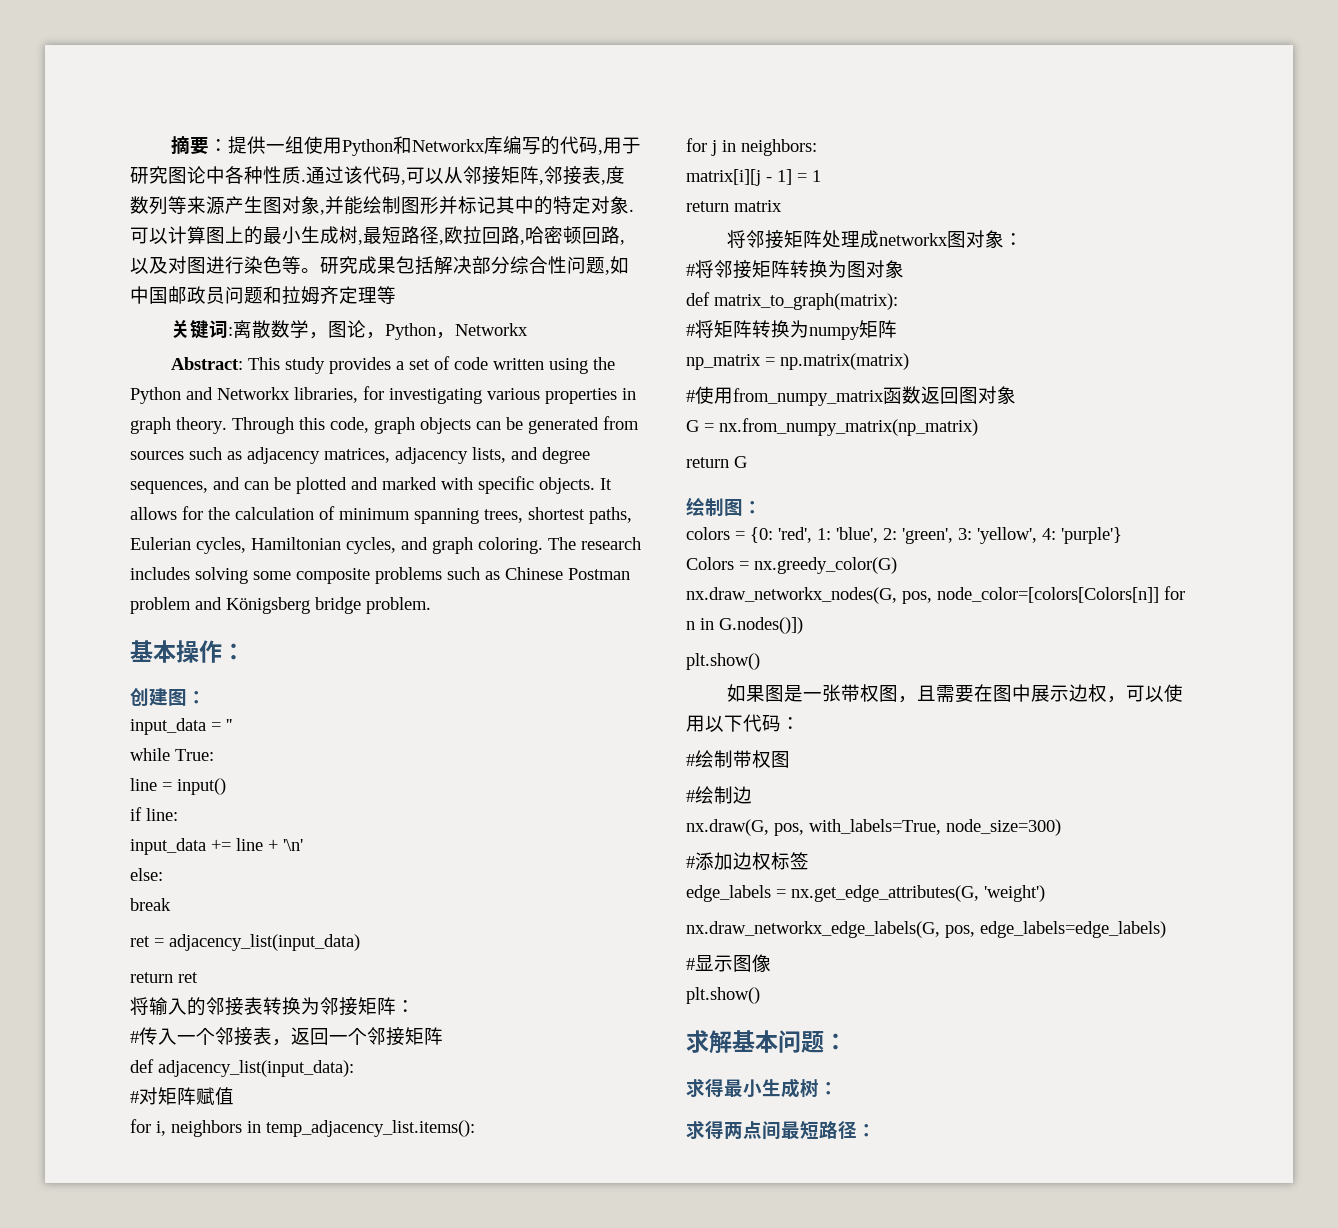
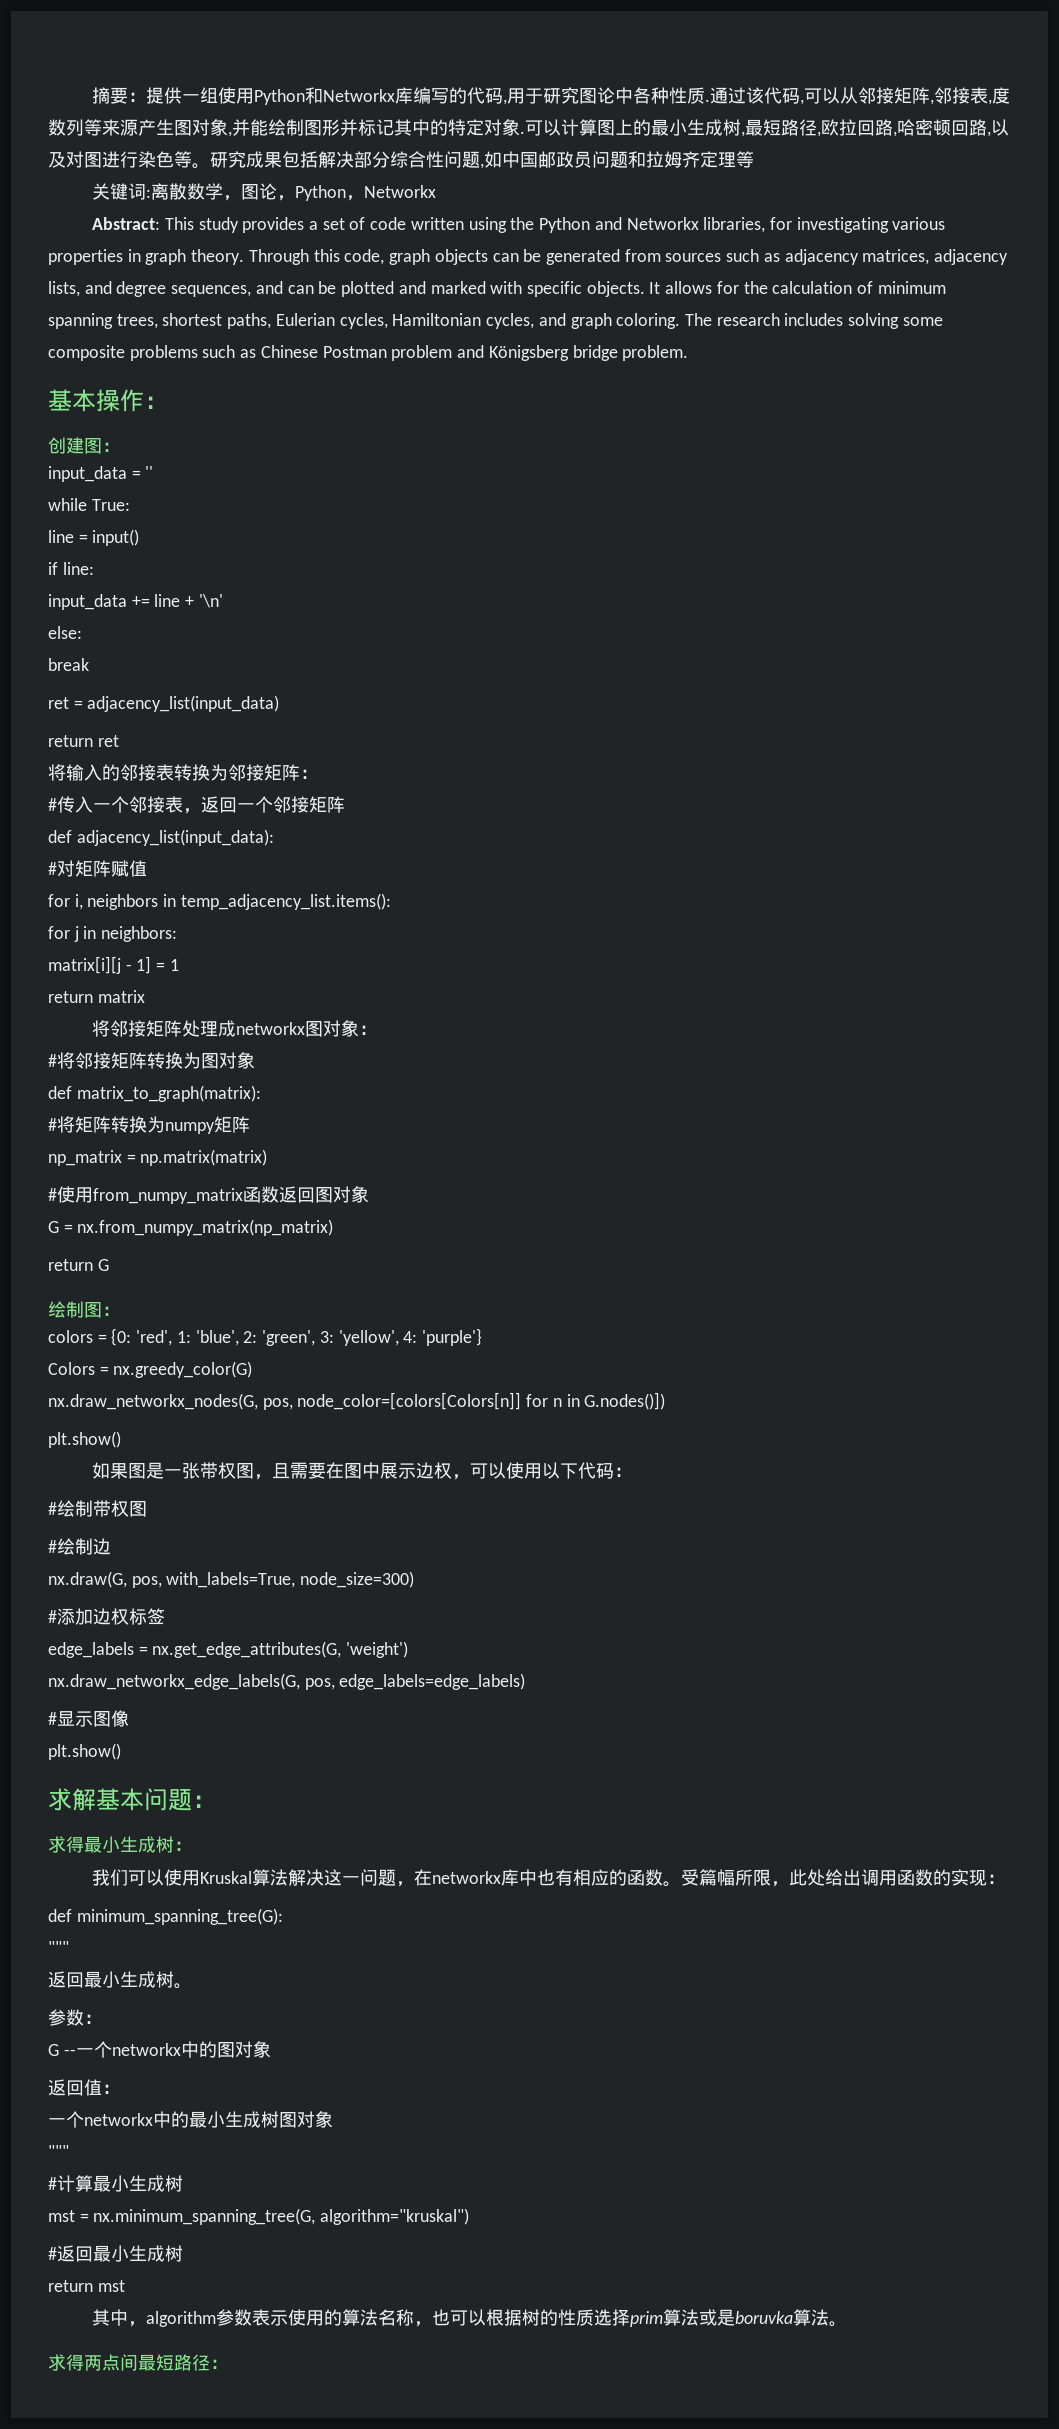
(838, 1088) none -> [92,1869,1006,1887] [48,1908,283,1925] [48,1941,69,1954] [48,1971,192,1989] [48,2009,102,2026] [48,2041,271,2058] [48,2079,120,2096] [48,2111,333,2128] [48,2145,69,2158] [48,2175,183,2192] [48,2208,470,2225] [48,2245,183,2262] [48,2280,125,2292] [92,2309,848,2327] // 我们可以使用Kruskal算法解决这一问题，在networkx库中也有相应的函数。受篇幅所限，此处给出调用函数的实现： // def minimum_spanning_tree(G): // """ // 返回最小生成树。 // 参数： // G --一个networkx中的图对象 // 返回值： // 一个networkx中的最小生成树图对象 // """ // #计算最小生成树 // mst = nx.minimum_spanning_tree(G, algorithm="kruskal") // #返回最小生成树 // return mst // 其中，algorithm参数表示使用的算法名称，也可以根据树的性质选择prim算法或是boruvka算法。

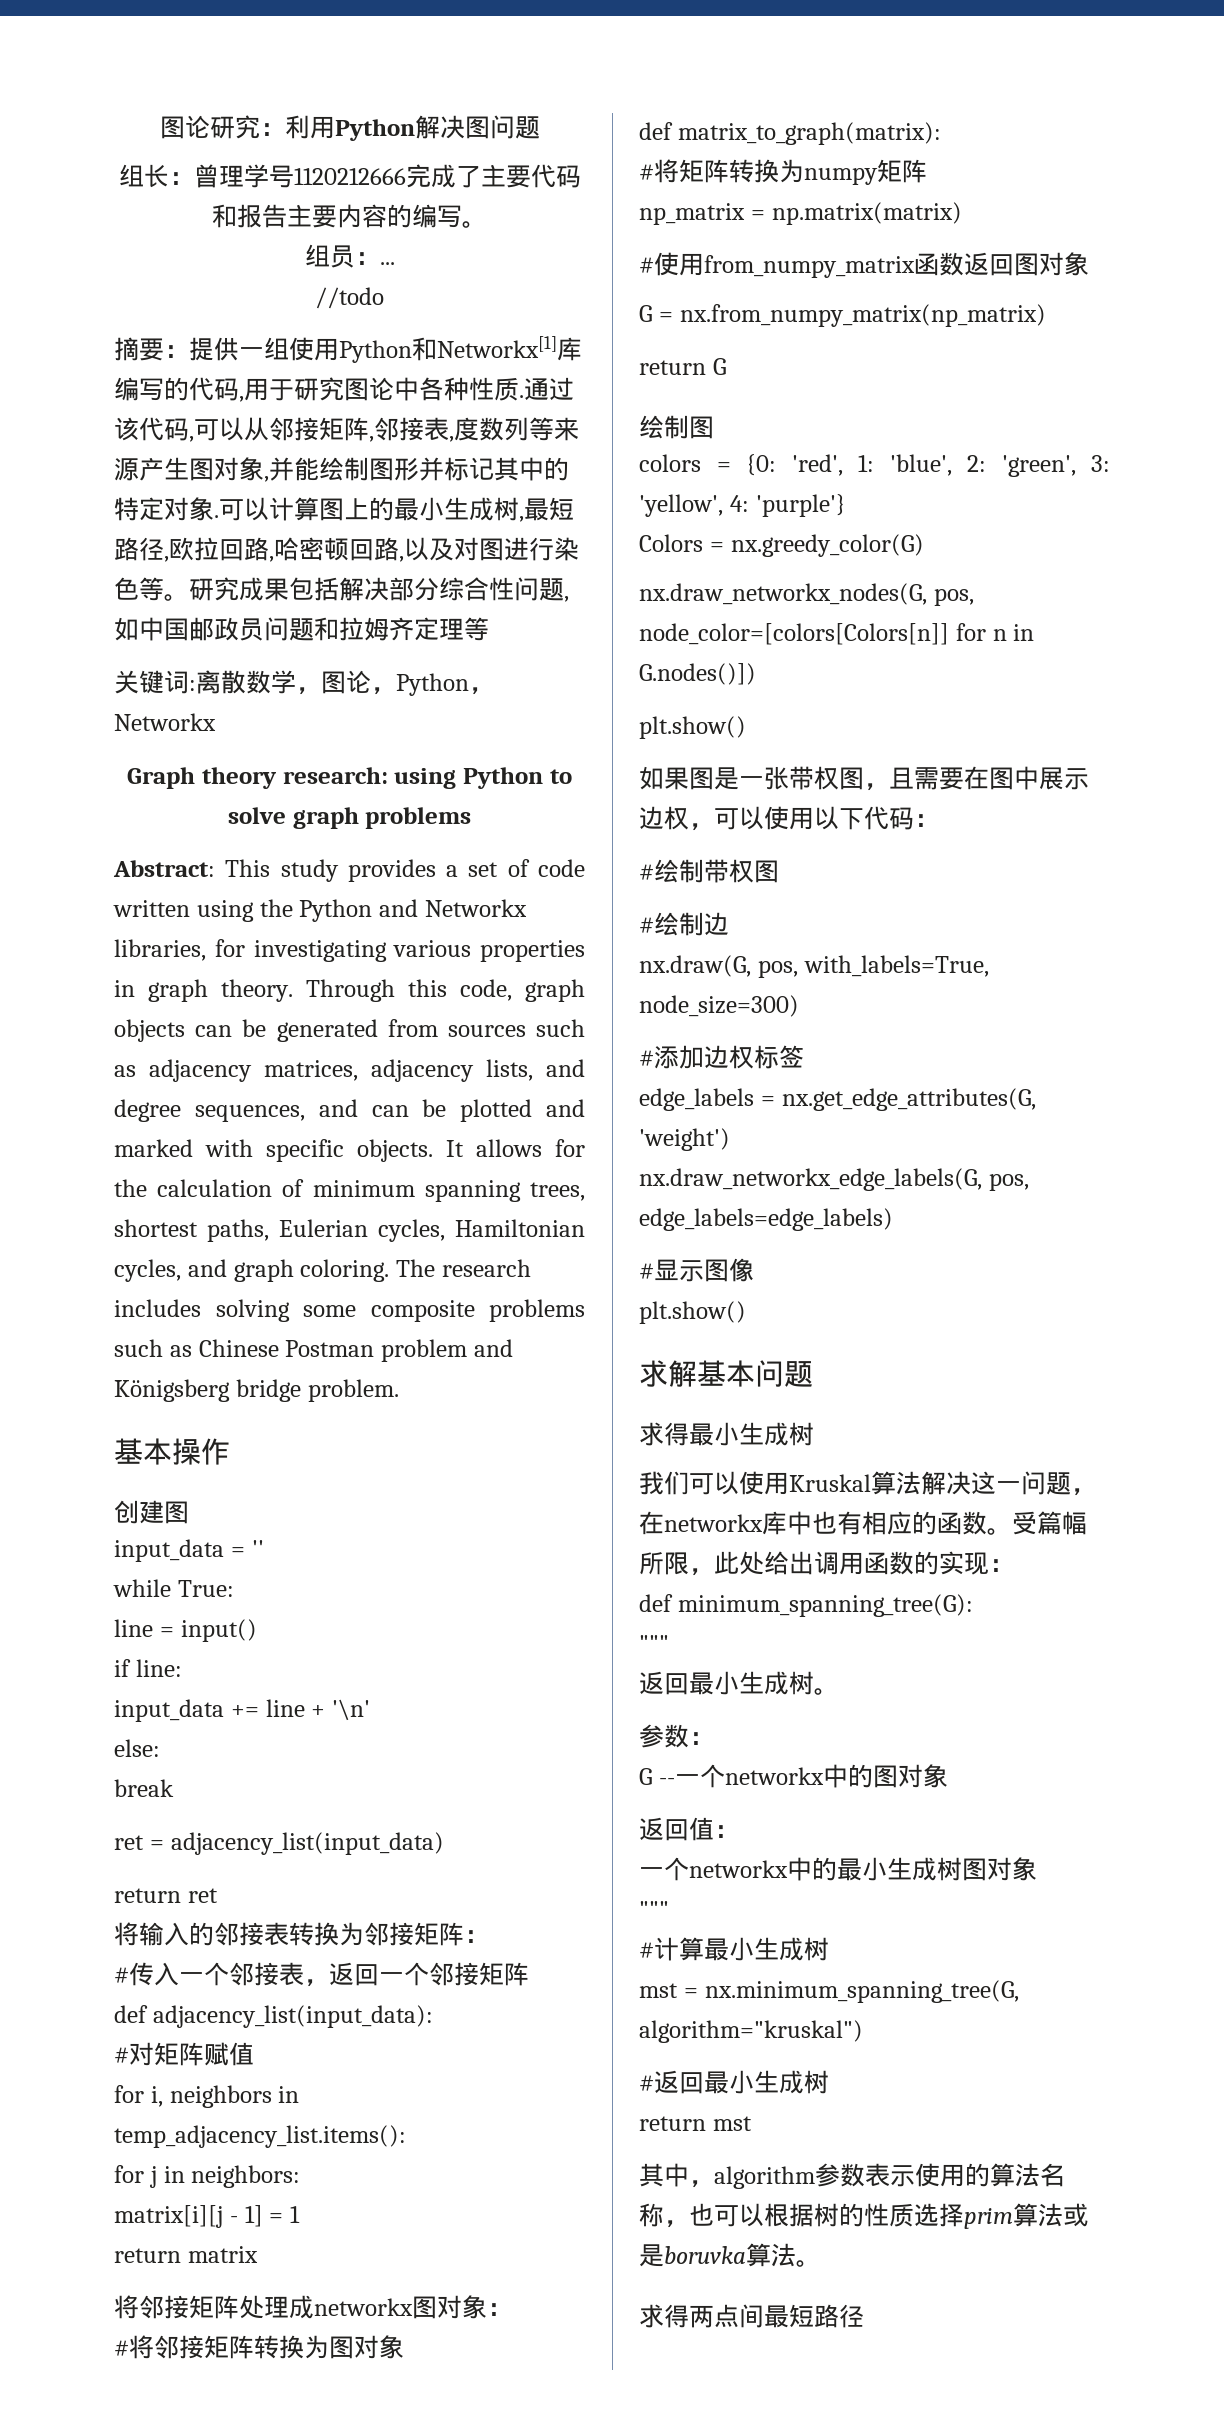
(92, 95) none -> [159,115,540,141] [118,164,581,188] [212,204,487,228] [304,244,395,268] [315,287,384,309] 图论研究：利用Python解决图问题 // 组长：曾理学号1120212666完成了主要代码和报告主要内容的编写。 // 组员：... // //todo //
[323,89,396,102] Networkx -> [437,336,557,358] Networkx[1]
(437, 191) none -> [127,767,572,789] [227,807,472,829] // Graph theory research: using Python to solve graph problems
[144,396,168,409] ： -> (230, 1451) none
[102,442,120,452] ： -> (189, 1512) none
[102,1306,120,1316] ： -> (714, 427) none
[192,1795,216,1808] ： -> (813, 1374) none
[174,1841,192,1851] ： -> (814, 1434) none
[210,2359,228,2369] ： -> (864, 2316) none

